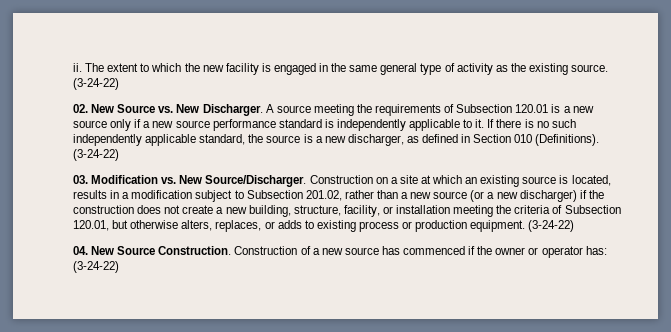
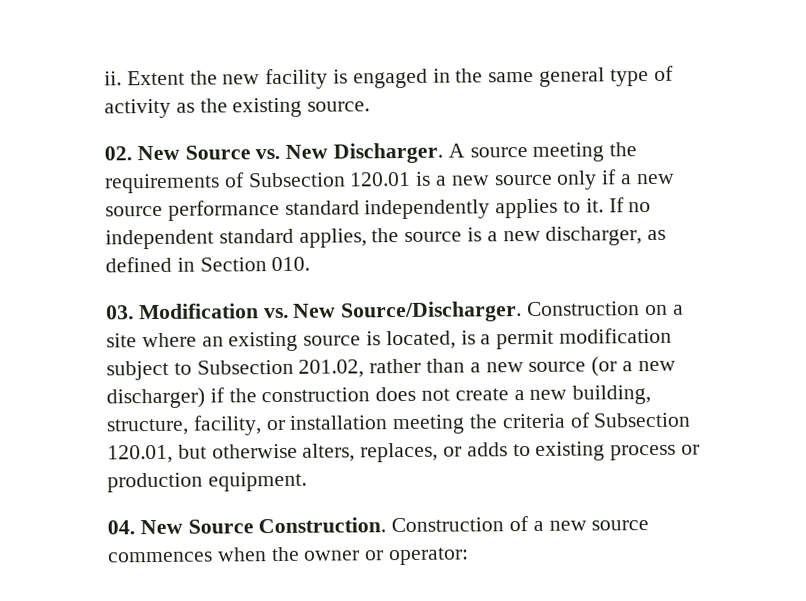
[85,63,182,72] The extent to which -> [126,70,185,86] Extent
[73,78,119,90] (3-24-22) -> (371, 106) none
[324,119,576,131] [73,134,246,146] is independently applicable to it. If there is no such independently applicable standard, -> [364,197,652,220] [105,228,367,250] independently applies to it. If no independent standard applies,
[514,134,600,146] [73,149,119,161] 010 (Definitions). (3-24-22) -> [271,256,311,272] 010.
[420,175,463,184] at which -> [141,332,197,348] where
[73,190,130,199] results in a -> [460,329,555,350] is a permit
[528,220,575,232] (3-24-22) -> (307, 481) none
[381,246,607,258] [73,261,119,273] has commenced if the owner or operator has: (3-24-22) -> [108,546,470,566] commences when the owner or operator:

